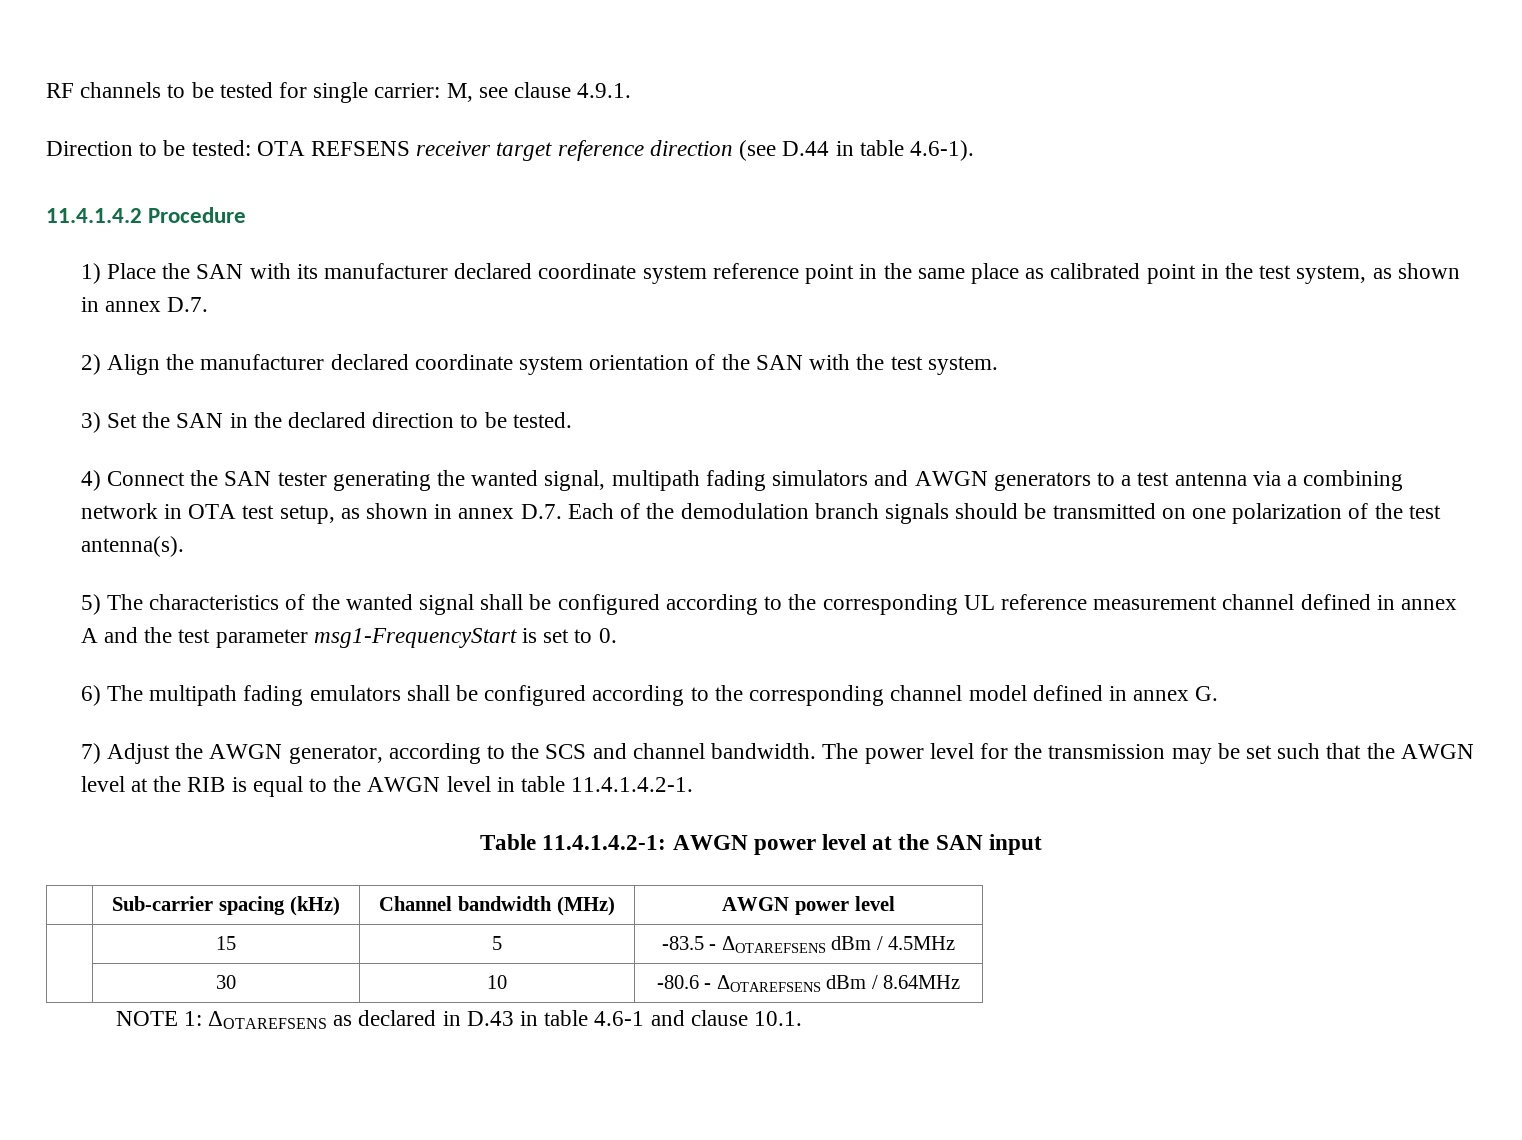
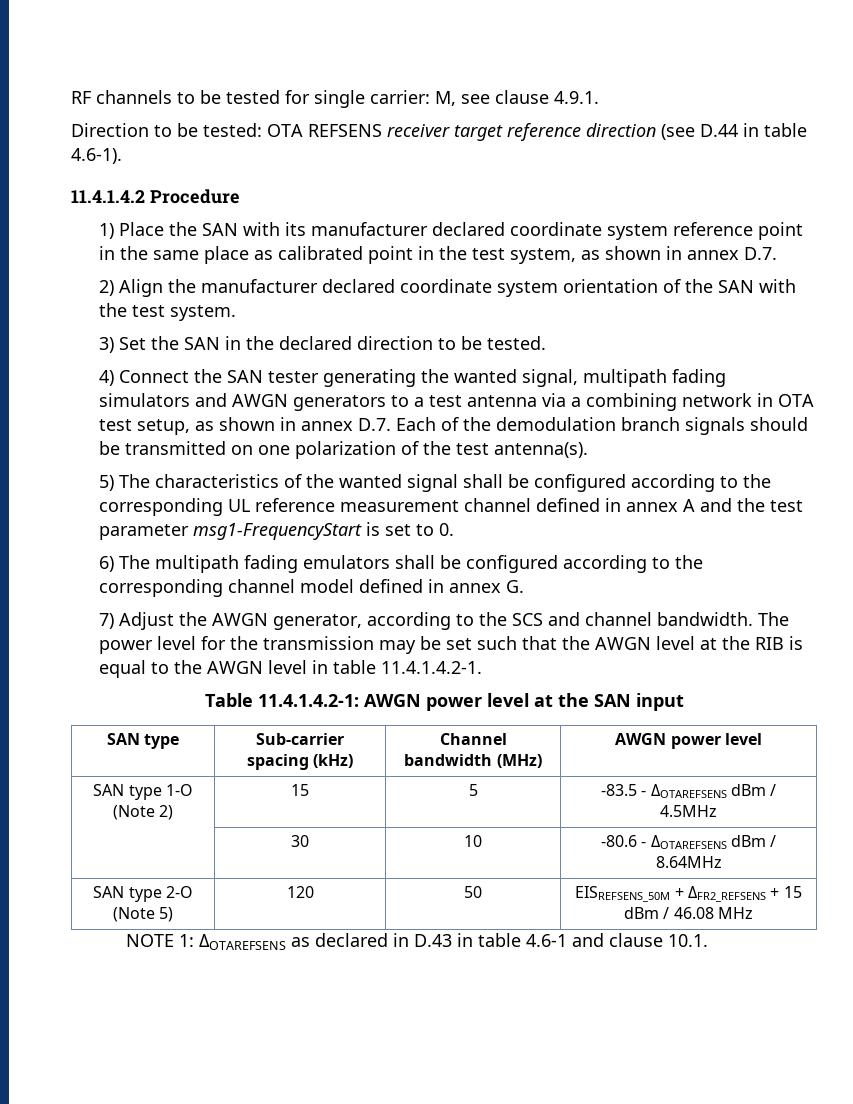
(1042, 844) none -> [106,733,180,749] SAN type
(895, 903) none -> [93,784,193,800] [112,805,174,820] SAN type 1-O (Note 2)
(961, 982) none -> [93,886,193,902] [112,907,174,922] [286,886,314,898] [464,886,483,898] [575,886,802,902] [624,907,753,919] // SAN type 2-O (Note 5) | 120 | 50 | EISREFSENS_50M + ΔFR2_REFSENS + 15 dBm / 46.08 MHz

